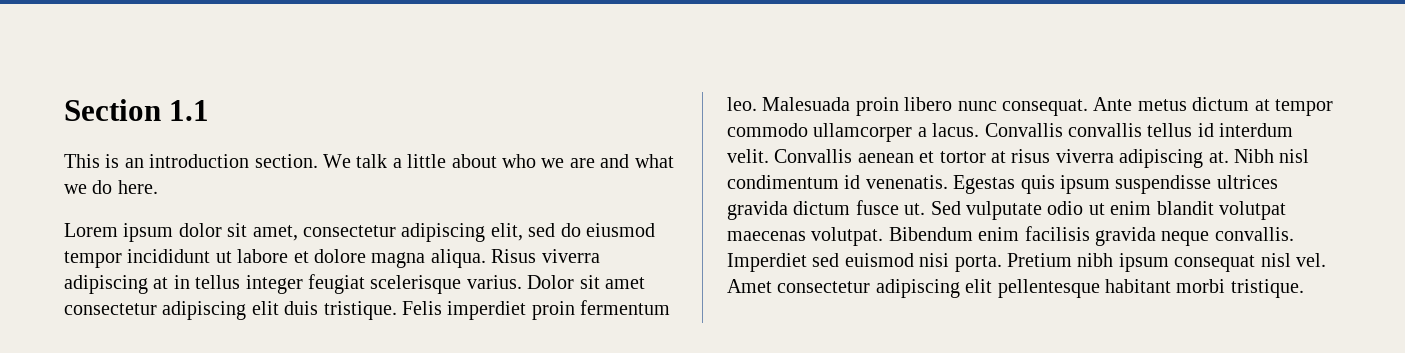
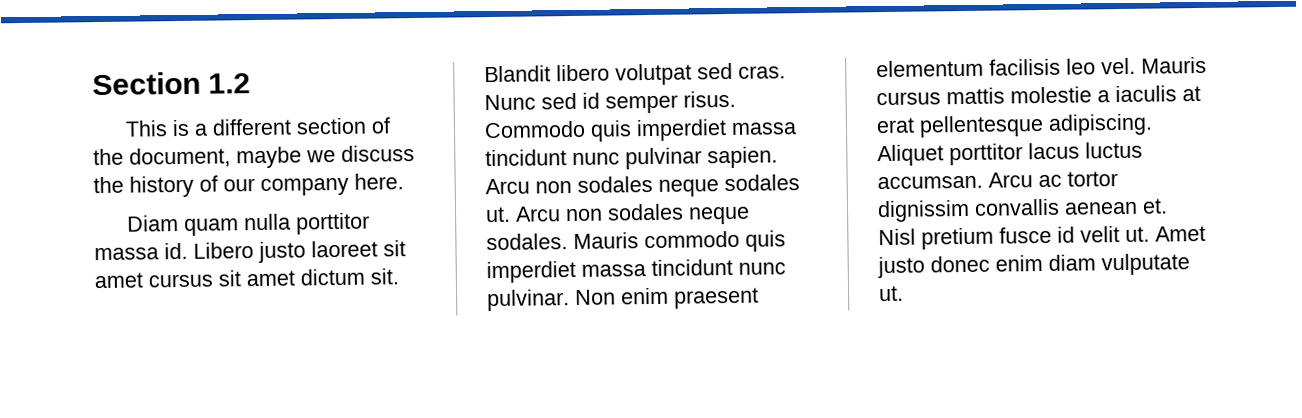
[169,100,210,121] 1.1 -> [208,73,252,94] 1.2
[124,154,674,168] [64,180,158,194] [64,223,655,242] [64,249,600,268] [64,274,645,294] [64,300,671,320] [727,97,1333,116] [727,123,1294,142] [727,149,1310,168] [727,175,1278,194] [727,200,1286,220] [727,226,1294,246] [727,253,1326,272] [727,279,1304,298] an introduction section. We talk a little about who we are and what we do here. // Lorem ipsum dolor sit amet, consectetur adipiscing elit, sed do eiusmod tempor incididunt ut labore et dolore magna aliqua. Risus viverra adipiscing at in tellus integer feugiat scelerisque varius. Dolor sit amet consectetur adipiscing elit duis tristique. Felis imperdiet proin fermentum leo. Malesuada proin libero nunc consequat. Ante metus dictum at tempor commodo ullamcorper a lacus. Convallis convallis tellus id interdum velit. Convallis aenean et tortor at risus viverra adipiscing at. Nibh nisl condimentum id venenatis. Egestas quis ipsum suspendisse ultrices gravida dictum fusce ut. Sed vulputate odio ut enim blandit volutpat maecenas volutpat. Bibendum enim facilisis gravida neque convallis. Imperdiet sed euismod nisi porta. Pretium nibh ipsum consequat nisl vel. Amet consectetur adipiscing elit pellentesque habitant morbi tristique. -> [193,117,391,136] [93,145,415,169] [93,173,404,198] [126,212,370,236] [94,240,406,264] [94,268,399,289] [484,62,786,86] [484,90,736,114] [484,119,797,142] [485,146,778,170] [485,174,800,197] [485,203,750,225] [486,230,786,252] [486,258,786,284] [487,287,759,312] [876,56,1207,78] [876,85,1201,106] [876,113,1153,138] [877,141,1143,167] [877,171,1118,190] [877,198,1168,223] [878,225,1206,250] [877,253,1190,279] [879,285,904,302] a different section of the document, maybe we discuss the history of our company here. // Diam quam nulla porttitor massa id. Libero justo laoreet sit amet cursus sit amet dictum sit. Blandit libero volutpat sed cras. Nunc sed id semper risus. Commodo quis imperdiet massa tincidunt nunc pulvinar sapien. Arcu non sodales neque sodales ut. Arcu non sodales neque sodales. Mauris commodo quis imperdiet massa tincidunt nunc pulvinar. Non enim praesent elementum facilisis leo vel. Mauris cursus mattis molestie a iaculis at erat pellentesque adipiscing. Aliquet porttitor lacus luctus accumsan. Arcu ac tortor dignissim convallis aenean et. Nisl pretium fusce id velit ut. Amet justo donec enim diam vulputate ut.

